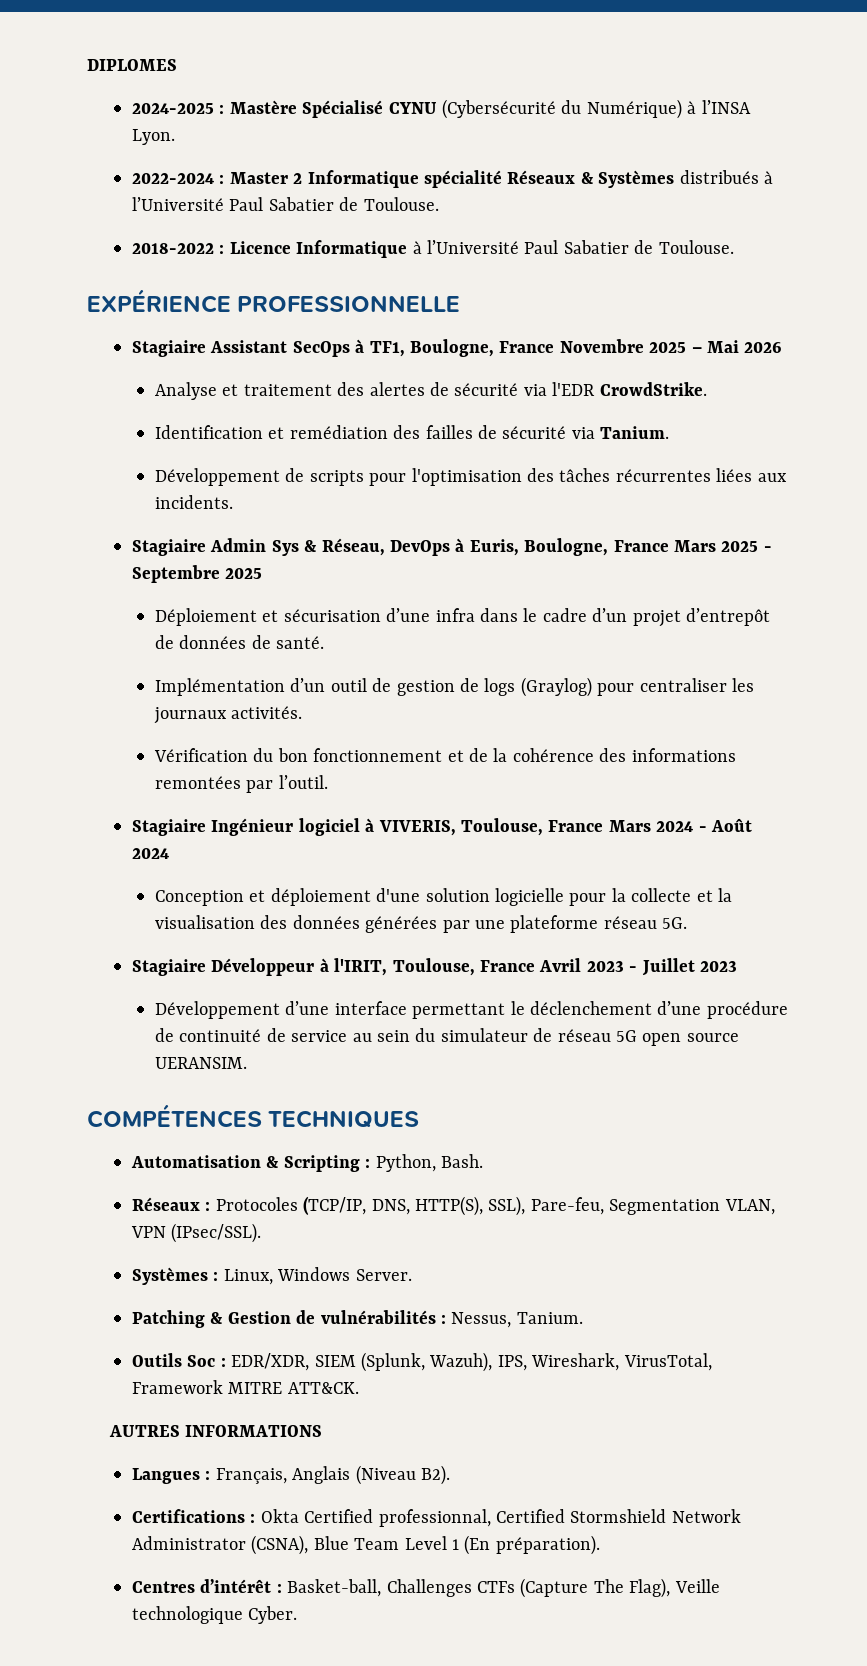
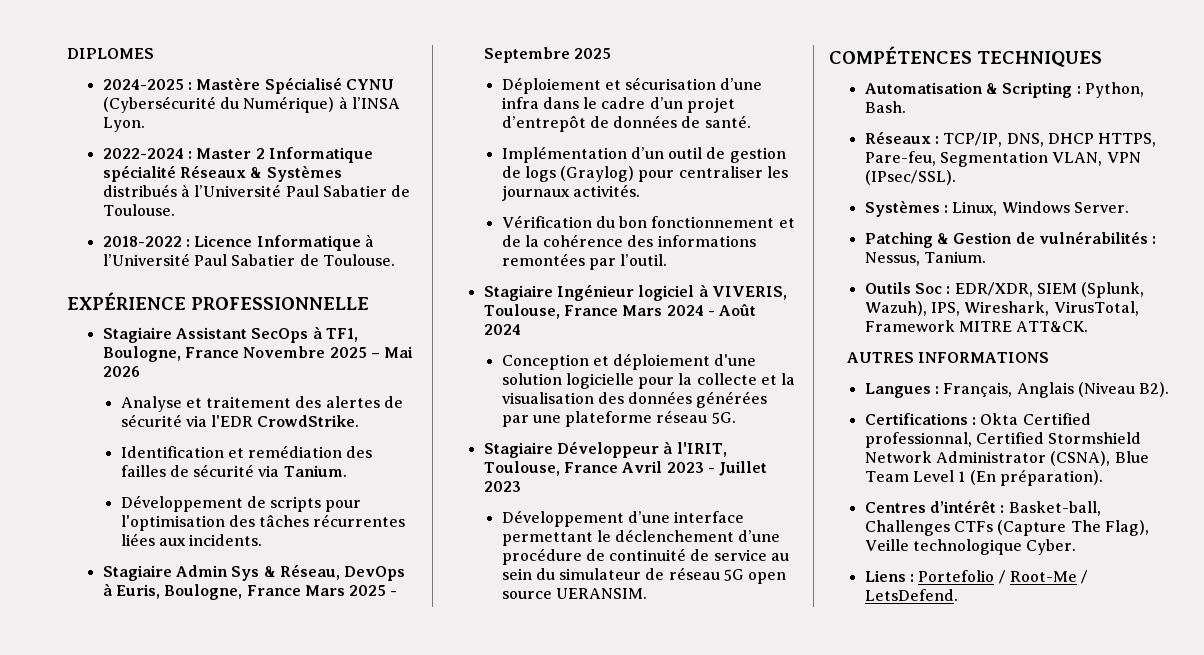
[215,1196,526,1216] Protocoles (TCP/IP, DNS, HTTP(S), SSL), -> [943,132,1157,147] TCP/IP, DNS, DHCP HTTPS,
(298, 1615) none -> [864,570,1089,584] [864,589,958,601] // Liens : Portefolio / Root-Me / LetsDefend.

